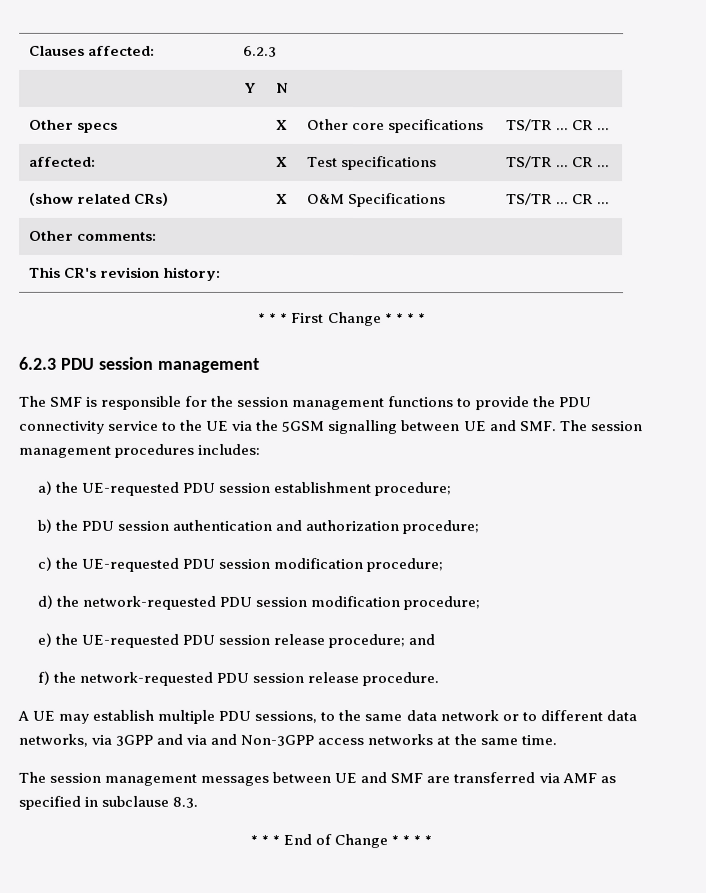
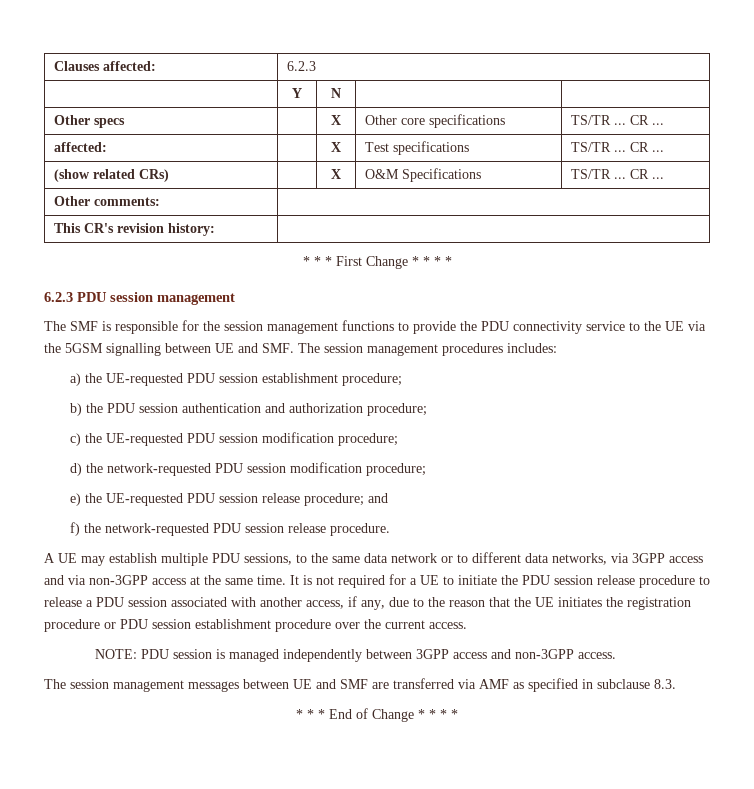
(154, 740) none -> [669,556,703,563] access
[210,733,434,746] and Non-3GPP access networks -> [89,575,186,585] non-3GPP access
(557, 740) none -> [290,574,710,588] [44,596,691,610] [44,619,467,632] [95,649,617,662] It is not required for a UE to initiate the PDU session release procedure to release a PDU session associated with another access, if any, due to the reason that the UE initiates the registration procedure or PDU session establishment procedure over the current access. // NOTE: PDU session is managed independently between 3GPP access and non-3GPP access.

